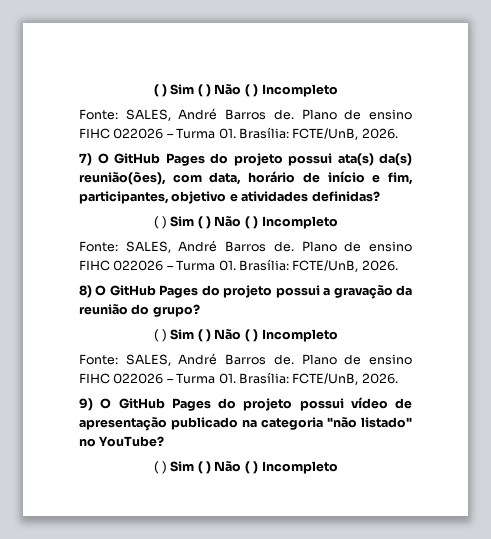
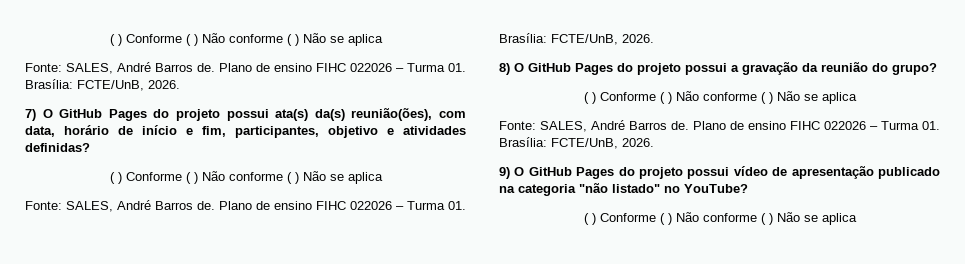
[153,84,338,97] ( ) Sim ( ) Não ( ) Incompleto -> [109,33,383,46] ( ) Conforme ( ) Não conforme ( ) Não se aplica
[170,216,338,229] Sim ( ) Não ( ) Incompleto -> [125,171,383,184] Conforme ( ) Não conforme ( ) Não se aplica
[170,329,338,342] Sim ( ) Não ( ) Incompleto -> [599,91,857,104] Conforme ( ) Não conforme ( ) Não se aplica
[170,461,338,474] Sim ( ) Não ( ) Incompleto -> [599,212,857,225] Conforme ( ) Não conforme ( ) Não se aplica

